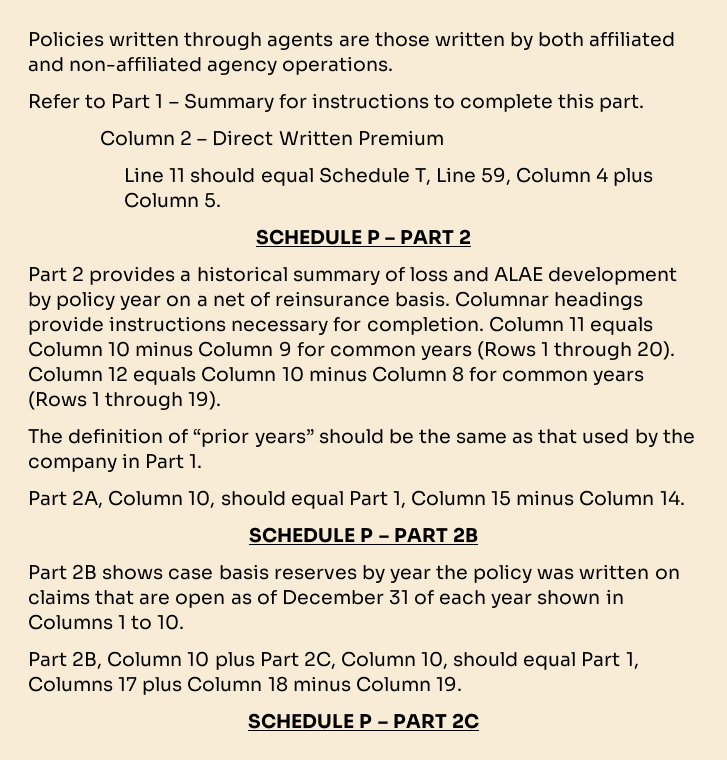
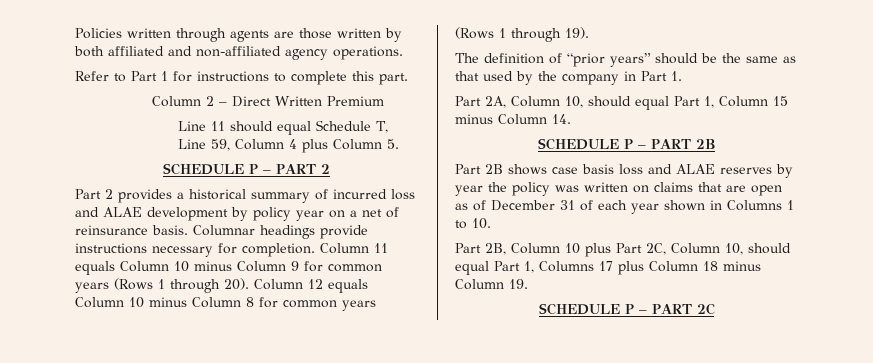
[168,93,274,112] – Summary -> (168, 76) none
(405, 274) none -> [333,189,387,199] incurred
(269, 572) none -> [619,164,715,175] loss and ALAE

